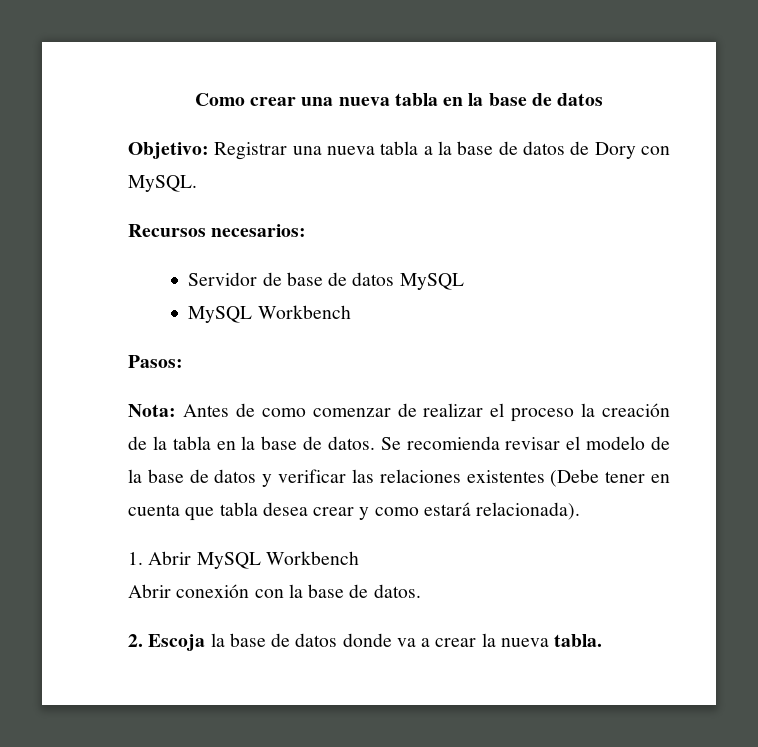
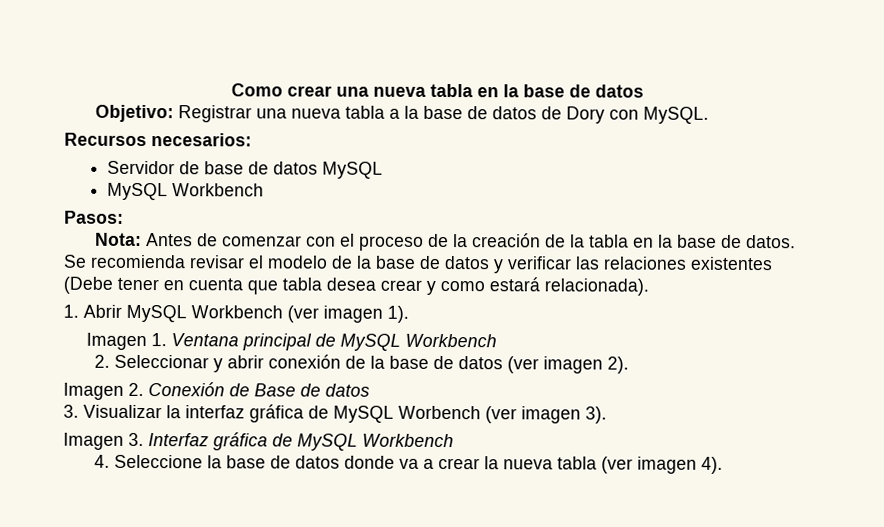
[261,403,484,417] como comenzar de realizar -> [221,235,336,247] comenzar con
(575, 415) none -> [427,233,449,248] de
[128,584,421,598] [128,634,206,651] // Abrir conexión con la base de datos. // 2. Escoja -> [287,305,409,323] [86,332,498,351] [93,354,629,374] [63,382,370,400] [63,404,607,424] [63,432,454,451] [93,454,203,469] (ver imagen 1). // Imagen 1. Ventana principal de MySQL Workbench // 2. Seleccionar y abrir conexión de la base de datos (ver imagen 2). // Imagen 2. Conexión de Base de datos // 3. Visualizar la interfaz gráfica de MySQL Worbench (ver imagen 3). // Imagen 3. Interfaz gráfica de MySQL Workbench // 4. Seleccione
[554,634,603,647] tabla. -> [556,456,723,474] tabla (ver imagen 4).

